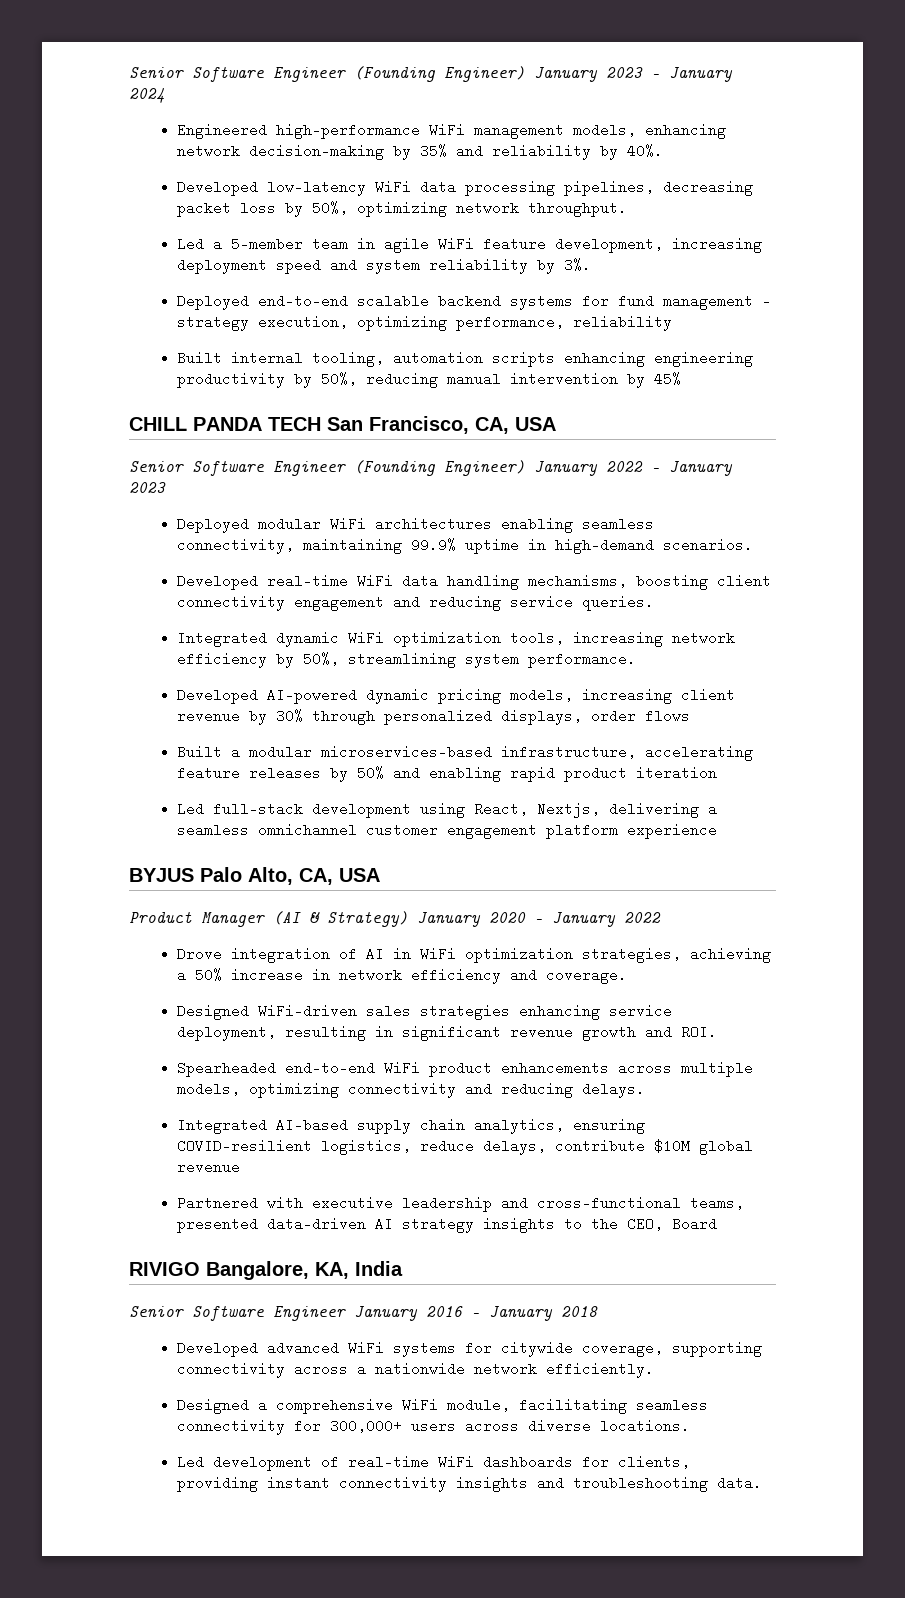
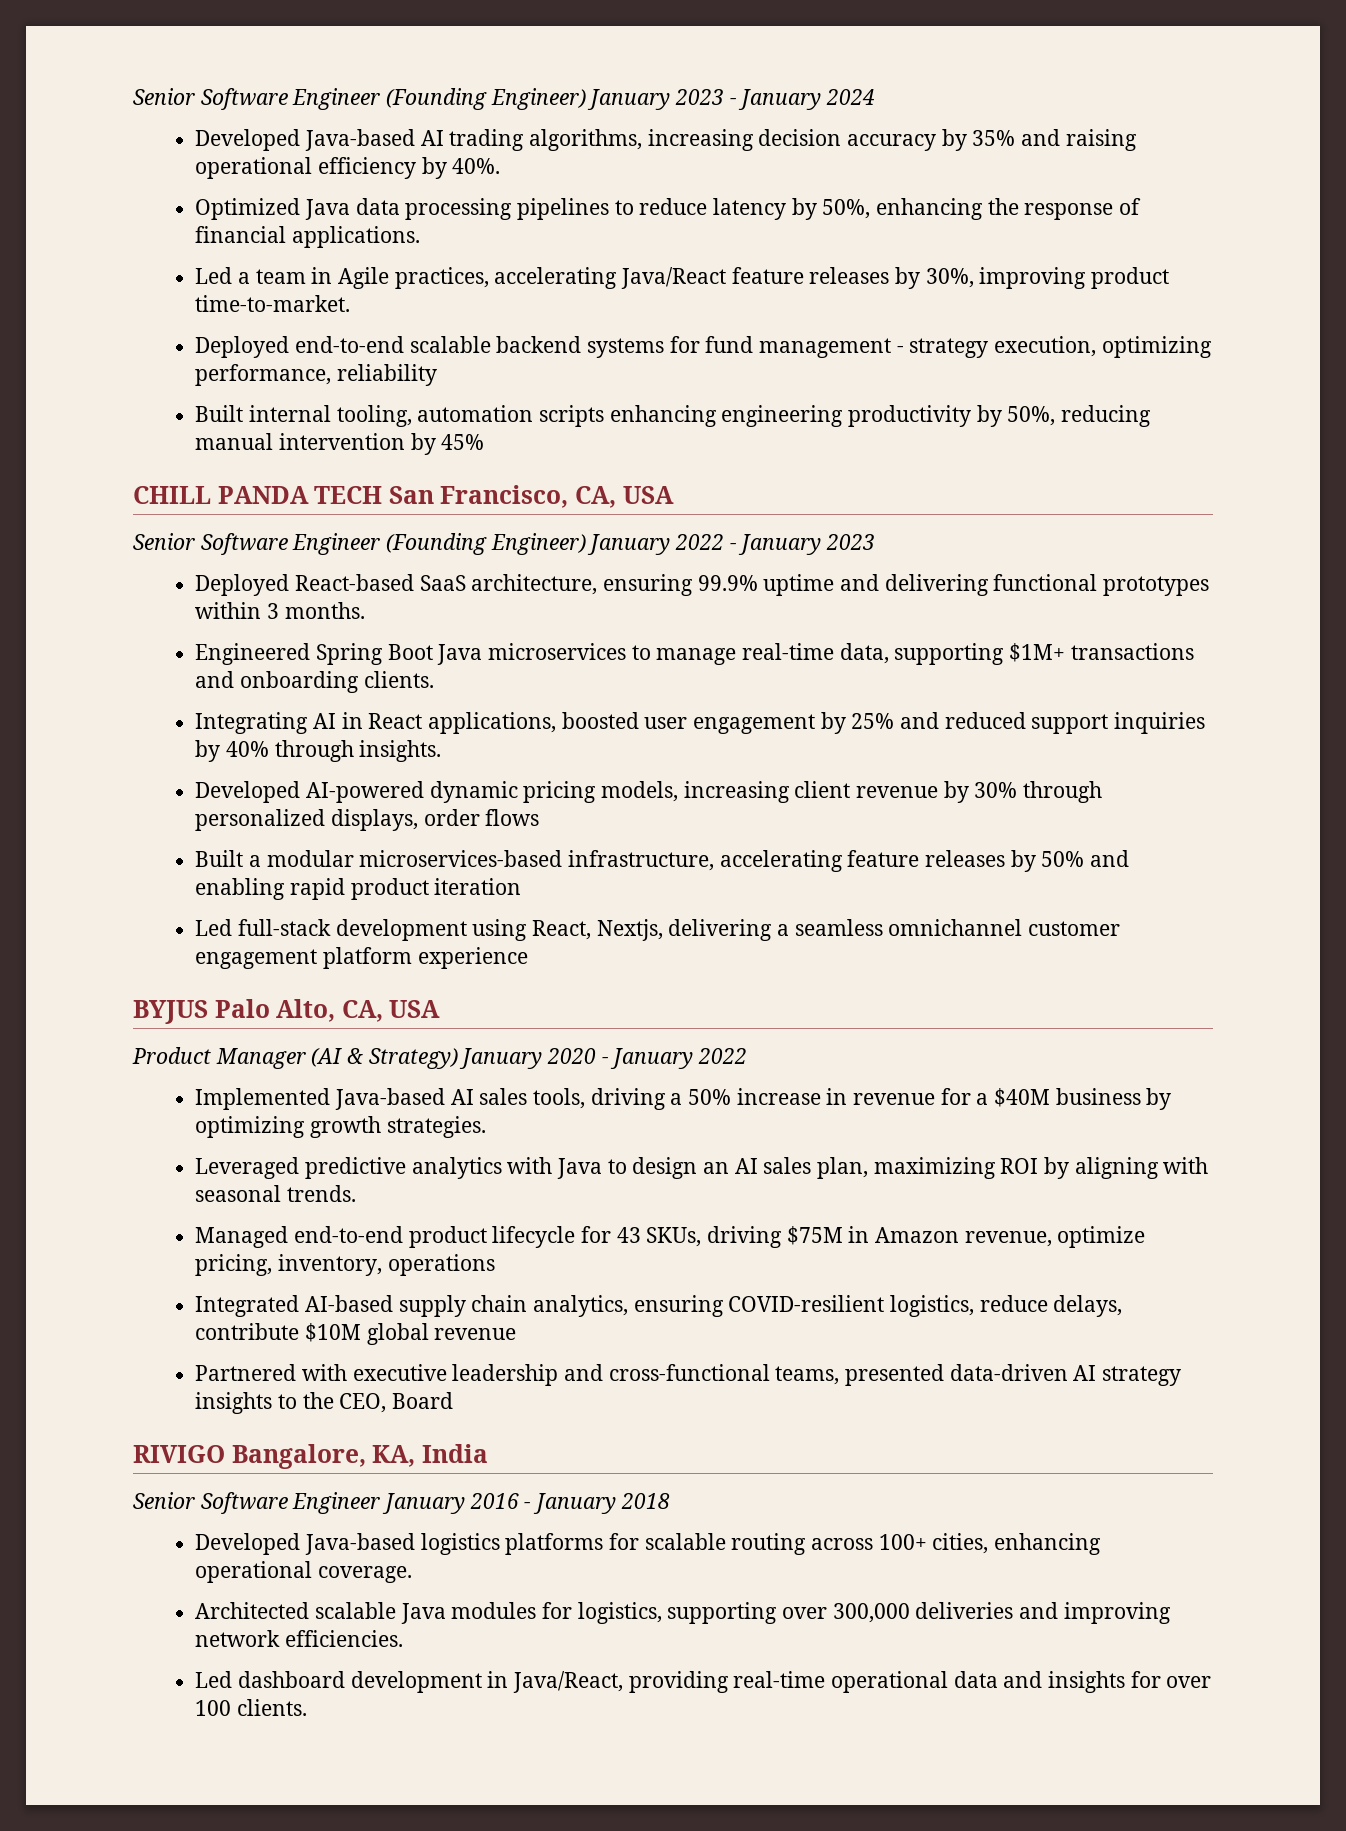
[177,123,727,139] [177,144,664,160] [177,180,754,196] [177,201,628,217] Engineered high-performance WiFi management models, enhancing network decision-making by 35% and reliability by 40%. // Developed low-latency WiFi data processing pipelines, decreasing packet loss by 50%, optimizing network throughput. -> [195,129,1137,151] [195,157,501,179] [195,198,1142,220] [195,226,421,248] Developed Java-based AI trading algorithms, increasing decision accuracy by 35% and raising operational efficiency by 40%. // Optimized Java data processing pipelines to reduce latency by 50%, enhancing the response of financial applications.
[231,237,304,251] 5-member -> (251, 278) none
[384,237,763,253] [177,258,592,274] agile WiFi feature development, increasing deployment speed and system reliability by 3%. -> [338,267,1170,289] [195,295,351,312] Agile practices, accelerating Java/React feature releases by 30%, improving product time-to-market.
[258,517,655,533] [177,538,754,554] [177,574,772,590] [177,595,655,611] [177,631,736,647] [177,652,637,668] modular WiFi architectures enabling seamless connectivity, maintaining 99.9% uptime in high-demand scenarios. // Developed real-time WiFi data handling mechanisms, boosting client connectivity engagement and reducing service queries. // Integrated dynamic WiFi optimization tools, increasing network efficiency by 50%, streamlining system performance. -> [295,574,1210,596] [195,602,365,619] [195,643,1194,665] [195,671,434,693] [195,712,1206,734] [195,740,442,762] React-based SaaS architecture, ensuring 99.9% uptime and delivering functional prototypes within 3 months. // Engineered Spring Boot Java microservices to manage real-time data, supporting $1M+ transactions and onboarding clients. // Integrating AI in React applications, boosted user engagement by 25% and reduced support inquiries by 40% through insights.
[177,947,772,963] [177,968,628,984] [177,1004,673,1020] [177,1025,718,1041] [177,1061,754,1077] [177,1082,646,1098] Drove integration of AI in WiFi optimization strategies, achieving a 50% increase in network efficiency and coverage. // Designed WiFi-driven sales strategies enhancing service deployment, resulting in significant revenue growth and ROI. // Spearheaded end-to-end WiFi product enhancements across multiple models, optimizing connectivity and reducing delays. -> [195,1088,1172,1110] [195,1116,486,1138] [195,1157,1209,1179] [195,1185,357,1202] [195,1226,1146,1248] [195,1254,495,1276] Implemented Java-based AI sales tools, driving a 50% increase in revenue for a $40M business by optimizing growth strategies. // Leveraged predictive analytics with Java to design an AI sales plan, maximizing ROI by aligning with seasonal trends. // Managed end-to-end product lifecycle for 43 SKUs, driving $75M in Amazon revenue, optimize pricing, inventory, operations
[267,1341,763,1357] [177,1362,655,1378] [177,1398,709,1414] [177,1419,691,1435] [177,1455,691,1471] [177,1476,763,1492] advanced WiFi systems for citywide coverage, supporting connectivity across a nationwide network efficiently. // Designed a comprehensive WiFi module, facilitating seamless connectivity for 300,000+ users across diverse locations. // Led development of real-time WiFi dashboards for clients, providing instant connectivity insights and troubleshooting data. -> [305,1533,1102,1555] [195,1561,413,1583] [195,1602,1171,1624] [195,1630,404,1647] [195,1671,1212,1693] [195,1699,308,1716] Java-based logistics platforms for scalable routing across 100+ cities, enhancing operational coverage. // Architected scalable Java modules for logistics, supporting over 300,000 deliveries and improving network efficiencies. // Led dashboard development in Java/React, providing real-time operational data and insights for over 100 clients.

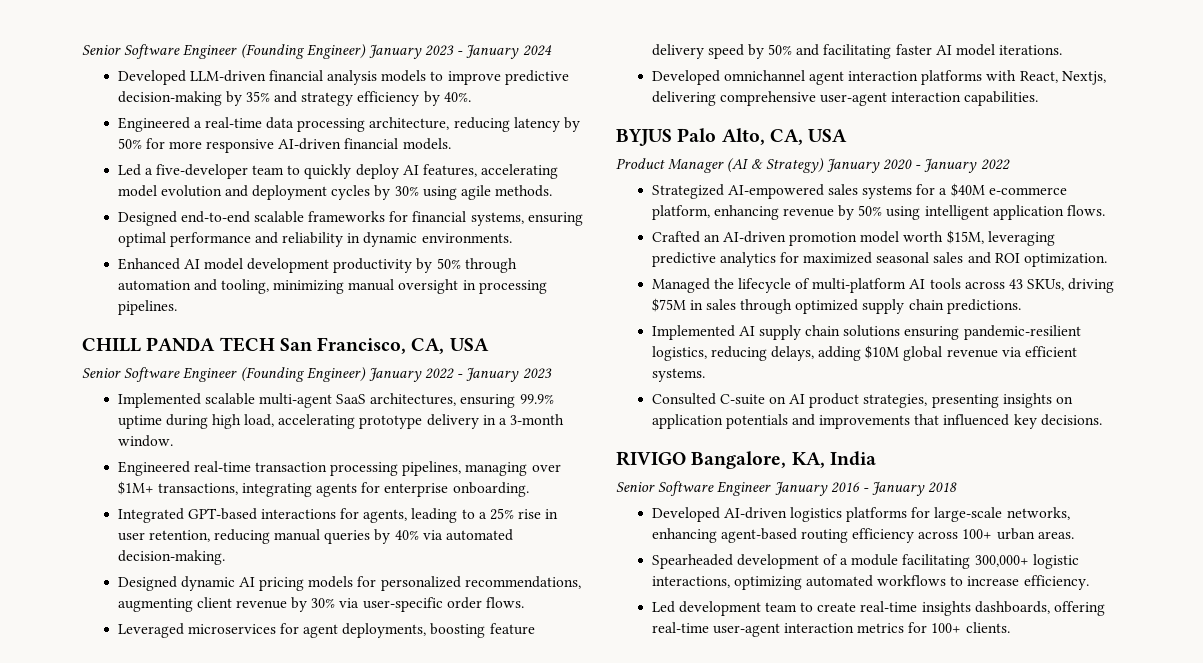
[305,129,937,151] Java-based AI trading algorithms, increasing decision accuracy -> [189,70,569,85] [117,91,222,106] LLM-driven financial analysis models to improve predictive decision-making
[1065,129,1137,151] [195,157,313,179] raising operational -> [301,92,354,106] strategy
[195,198,1142,220] [195,226,421,248] [195,267,1170,289] [195,295,351,312] [195,336,1212,358] [195,364,438,386] [195,405,1152,427] [195,433,485,455] Optimized Java data processing pipelines to reduce latency by 50%, enhancing the response of financial applications. // Led a team in Agile practices, accelerating Java/React feature releases by 30%, improving product time-to-market. // Deployed end-to-end scalable backend systems for fund management - strategy execution, optimizing performance, reliability // Built internal tooling, automation scripts enhancing engineering productivity by 50%, reducing manual intervention by 45% -> [117,117,581,132] [117,138,451,153] [117,164,559,179] [117,185,553,200] [117,211,583,226] [117,232,512,247] [117,258,517,273] [117,279,547,294] [117,300,177,315] Engineered a real-time data processing architecture, reducing latency by 50% for more responsive AI-driven financial models. // Led a five-developer team to quickly deploy AI features, accelerating model evolution and deployment cycles by 30% using agile methods. // Designed end-to-end scalable frameworks for financial systems, ensuring optimal performance and reliability in dynamic environments. // Enhanced AI model development productivity by 50% through automation and tooling, minimizing manual oversight in processing pipelines.
[195,574,1210,596] [195,602,365,619] [195,643,1194,665] [195,671,434,693] [195,712,1206,734] [195,740,442,762] [195,781,1103,803] [195,809,540,831] [195,850,1130,872] [195,878,522,900] [195,919,1121,941] [195,947,528,969] Deployed React-based SaaS architecture, ensuring 99.9% uptime and delivering functional prototypes within 3 months. // Engineered Spring Boot Java microservices to manage real-time data, supporting $1M+ transactions and onboarding clients. // Integrating AI in React applications, boosted user engagement by 25% and reduced support inquiries by 40% through insights. // Developed AI-powered dynamic pricing models, increasing client revenue by 30% through personalized displays, order flows // Built a modular microservices-based infrastructure, accelerating feature releases by 50% and enabling rapid product iteration // Led full-stack development using React, Nextjs, delivering a seamless omnichannel customer engagement platform experience -> [117,393,554,408] [117,414,565,429] [117,435,173,447] [117,461,561,476] [117,481,529,497] [117,508,559,523] [117,529,514,544] [117,550,225,565] [117,576,581,591] [117,597,525,612] [117,623,535,638] [651,44,1063,59] [651,70,1106,85] [651,91,1039,106] Implemented scalable multi-agent SaaS architectures, ensuring 99.9% uptime during high load, accelerating prototype delivery in a 3-month window. // Engineered real-time transaction processing pipelines, managing over $1M+ transactions, integrating agents for enterprise onboarding. // Integrated GPT-based interactions for agents, leading to a 25% rise in user retention, reducing manual queries by 40% via automated decision-making. // Designed dynamic AI pricing models for personalized recommendations, augmenting client revenue by 30% via user-specific order flows. // Leveraged microservices for agent deployments, boosting feature delivery speed by 50% and facilitating faster AI model iterations. // Developed omnichannel agent interaction platforms with React, Nextjs, delivering comprehensive user-agent interaction capabilities.
[195,1088,1172,1110] [195,1116,486,1138] [195,1157,1209,1179] [195,1185,357,1202] [195,1226,612,1248] Implemented Java-based AI sales tools, driving a 50% increase in revenue for a $40M business by optimizing growth strategies. // Leveraged predictive analytics with Java to design an AI sales plan, maximizing ROI by aligning with seasonal trends. // Managed end-to-end product lifecycle for -> [651,183,1067,199] [651,205,1106,220] [651,230,1055,246] [651,252,1108,267] [651,278,1005,293] Strategized AI-empowered sales systems for a $40M e-commerce platform, enhancing revenue by 50% using intelligent application flows. // Crafted an AI-driven promotion model worth $15M, leveraging predictive analytics for maximized seasonal sales and ROI optimization. // Managed the lifecycle of multi-platform AI tools across
[875,1226,1146,1248] [195,1254,495,1276] [195,1295,1123,1317] [195,1323,517,1345] [195,1364,1182,1386] [195,1392,454,1414] Amazon revenue, optimize pricing, inventory, operations // Integrated AI-based supply chain analytics, ensuring COVID-resilient logistics, reduce delays, contribute $10M global revenue // Partnered with executive leadership and cross-functional teams, presented data-driven AI strategy insights to the CEO, Board -> [705,299,1021,314] [651,325,1081,340] [651,345,1078,361] [651,368,705,382] [651,393,1074,408] [651,414,1102,429] sales through optimized supply chain predictions. // Implemented AI supply chain solutions ensuring pandemic-resilient logistics, reducing delays, adding $10M global revenue via efficient systems. // Consulted C-suite on AI product strategies, presenting insights on application potentials and improvements that influenced key decisions.
[305,1533,416,1555] Java-based -> [723,507,787,519] AI-driven
[644,1533,1102,1555] [195,1561,413,1583] [195,1602,1171,1624] [195,1630,404,1647] [195,1671,1212,1693] [195,1700,232,1716] scalable routing across 100+ cities, enhancing operational coverage. // Architected scalable Java modules for logistics, supporting over 300,000 deliveries and improving network efficiencies. // Led dashboard development in Java/React, providing real-time operational data and insights for over 100 -> [934,507,1070,522] [651,528,1074,543] [651,554,1079,569] [651,575,1089,590] [651,601,1106,616] [651,622,962,637] large-scale networks, enhancing agent-based routing efficiency across 100+ urban areas. // Spearheaded development of a module facilitating 300,000+ logistic interactions, optimizing automated workflows to increase efficiency. // Led development team to create real-time insights dashboards, offering real-time user-agent interaction metrics for 100+

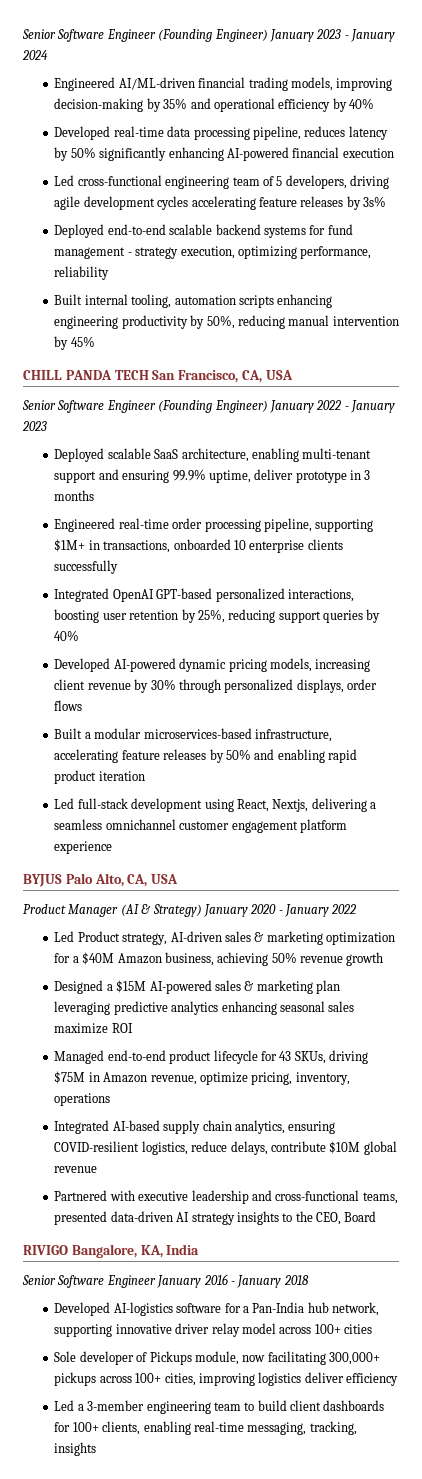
[117,70,569,85] Developed LLM-driven financial analysis models to improve predictive -> [54,77,393,91] Engineered AI/ML-driven financial trading models, improving
[301,92,354,106] strategy -> [213,98,275,112] operational
[443,92,471,102] [117,117,202,132] 40%. // Engineered a -> [349,98,375,109] [54,126,111,140] 40% // Developed
[369,117,510,132] architecture, reducing -> [252,126,346,140] pipeline, reduces
[145,138,451,153] [117,164,559,179] [117,185,553,200] [117,211,583,226] [117,232,512,247] [117,258,517,273] [117,279,547,294] [117,300,177,315] for more responsive AI-driven financial models. // Led a five-developer team to quickly deploy AI features, accelerating model evolution and deployment cycles by 30% using agile methods. // Designed end-to-end scalable frameworks for financial systems, ensuring optimal performance and reliability in dynamic environments. // Enhanced AI model development productivity by 50% through automation and tooling, minimizing manual oversight in processing pipelines. -> [99,147,394,161] [54,175,390,189] [54,196,387,210] [54,224,353,238] [54,246,372,259] [54,266,110,280] [54,294,333,308] [54,315,399,329] [54,336,95,350] significantly enhancing AI-powered financial execution // Led cross-functional engineering team of 5 developers, driving agile development cycles accelerating feature releases by 3s% // Deployed end-to-end scalable backend systems for fund management - strategy execution, optimizing performance, reliability // Built internal tooling, automation scripts enhancing engineering productivity by 50%, reducing manual intervention by 45%
[117,393,554,408] [117,414,565,429] [117,435,173,447] [117,461,561,476] [117,481,529,497] [117,508,559,523] [117,529,514,544] [117,550,225,565] [117,576,581,591] [117,597,525,612] [117,623,535,638] [651,44,1063,59] [651,70,1106,85] [651,91,1039,106] Implemented scalable multi-agent SaaS architectures, ensuring 99.9% uptime during high load, accelerating prototype delivery in a 3-month window. // Engineered real-time transaction processing pipelines, managing over $1M+ transactions, integrating agents for enterprise onboarding. // Integrated GPT-based interactions for agents, leading to a 25% rise in user retention, reducing manual queries by 40% via automated decision-making. // Designed dynamic AI pricing models for personalized recommendations, augmenting client revenue by 30% via user-specific order flows. // Leveraged microservices for agent deployments, boosting feature delivery speed by 50% and facilitating faster AI model iterations. // Developed omnichannel agent interaction platforms with React, Nextjs, delivering comprehensive user-agent interaction capabilities. -> [54,448,372,462] [54,469,371,483] [54,490,95,501] [54,518,374,532] [54,539,343,553] [54,560,119,574] [54,588,354,602] [54,609,381,623] [54,630,80,641] [54,658,371,672] [54,679,378,693] [54,700,83,711] [54,728,332,742] [54,749,358,763] [54,770,145,784] [54,798,377,812] [54,819,347,833] [54,841,113,854] Deployed scalable SaaS architecture, enabling multi-tenant support and ensuring 99.9% uptime, deliver prototype in 3 months // Engineered real-time order processing pipeline, supporting $1M+ in transactions, onboarded 10 enterprise clients successfully // Integrated OpenAI GPT-based personalized interactions, boosting user retention by 25%, reducing support queries by 40% // Developed AI-powered dynamic pricing models, increasing client revenue by 30% through personalized displays, order flows // Built a modular microservices-based infrastructure, accelerating feature releases by 50% and enabling rapid product iteration // Led full-stack development using React, Nextjs, delivering a seamless omnichannel customer engagement platform experience
[651,183,1067,199] [651,205,1106,220] [651,230,984,246] Strategized AI-empowered sales systems for a $40M e-commerce platform, enhancing revenue by 50% using intelligent application flows. // Crafted an AI-driven promotion model worth $15M, -> [54,931,396,945] [54,952,384,966] [54,980,341,994] Led Product strategy, AI-driven sales & marketing optimization for a $40M Amazon business, achieving 50% revenue growth // Designed a $15M AI-powered sales & marketing plan
[779,252,873,264] for maximized -> [221,1001,277,1015] enhancing
[967,252,991,264] and -> [54,1023,109,1034] maximize
[1024,253,1108,267] optimization. -> (133, 1028) none
[713,278,1005,293] the lifecycle of multi-platform AI tools across -> [107,1050,277,1064] end-to-end product lifecycle for
[705,299,1021,314] [651,325,1081,340] [651,345,1078,361] [651,368,705,382] [651,393,1074,408] [651,414,1102,429] sales through optimized supply chain predictions. // Implemented AI supply chain solutions ensuring pandemic-resilient logistics, reducing delays, adding $10M global revenue via efficient systems. // Consulted C-suite on AI product strategies, presenting insights on application potentials and improvements that influenced key decisions. -> [103,1072,350,1085] [54,1093,111,1106] [54,1120,336,1134] [54,1141,397,1155] [54,1166,98,1173] [54,1190,398,1204] [54,1211,377,1225] Amazon revenue, optimize pricing, inventory, operations // Integrated AI-based supply chain analytics, ensuring COVID-resilient logistics, reduce delays, contribute $10M global revenue // Partnered with executive leadership and cross-functional teams, presented data-driven AI strategy insights to the CEO, Board
[723,507,1070,522] [651,528,1074,543] [651,554,1079,569] [651,575,1089,590] [651,601,1106,616] [651,622,1010,637] AI-driven logistics platforms for large-scale networks, enhancing agent-based routing efficiency across 100+ urban areas. // Spearheaded development of a module facilitating 300,000+ logistic interactions, optimizing automated workflows to increase efficiency. // Led development team to create real-time insights dashboards, offering real-time user-agent interaction metrics for 100+ clients. -> [113,1302,380,1316] [54,1323,373,1337] [54,1351,381,1365] [54,1372,399,1386] [54,1400,385,1414] [54,1421,357,1435] [54,1442,97,1456] AI-logistics software for a Pan-India hub network, supporting innovative driver relay model across 100+ cities // Sole developer of Pickups module, now facilitating 300,000+ pickups across 100+ cities, improving logistics deliver efficiency // Led a 3-member engineering team to build client dashboards for 100+ clients, enabling real-time messaging, tracking, insights

